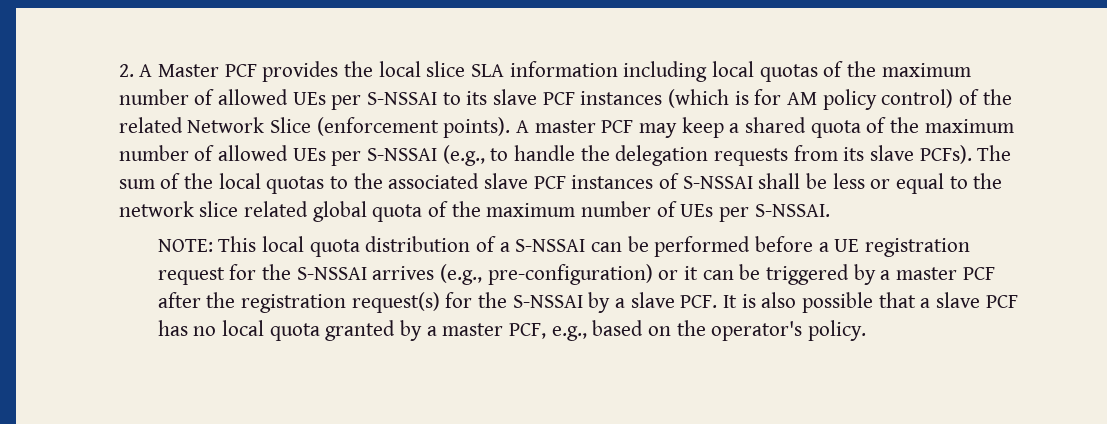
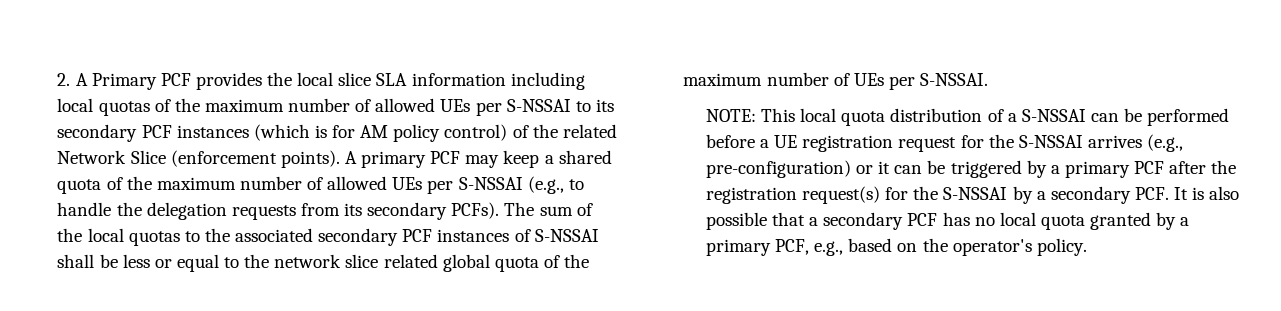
[158,64,220,77] Master -> [91,73,157,90] Primary
[493,89,538,105] slave -> [57,124,138,142] secondary
[534,120,596,133] master -> [361,151,427,168] primary
[870,145,915,161] slave -> [367,202,448,220] secondary
[484,173,529,189] slave -> [318,228,399,246] secondary
[895,267,957,280] master -> [1064,161,1130,178] primary
[630,292,675,308] slave -> [1050,186,1131,204] secondary
[935,292,980,308] slave -> [823,212,904,230] secondary
[442,323,504,336] master -> [705,239,771,256] primary

